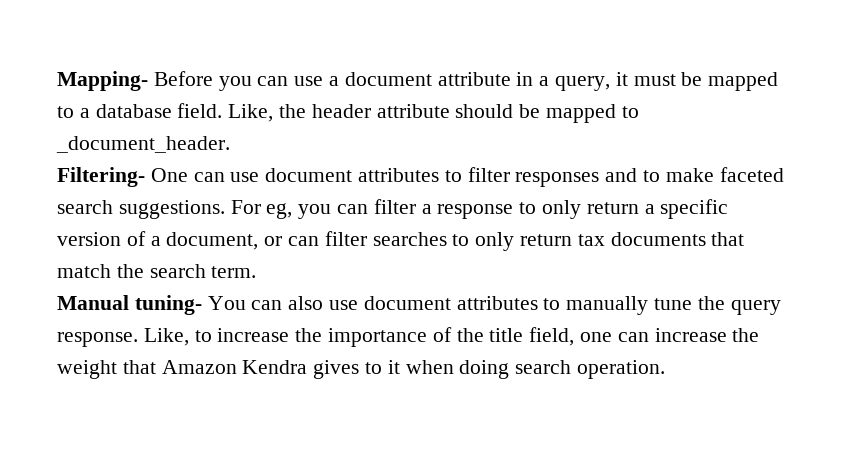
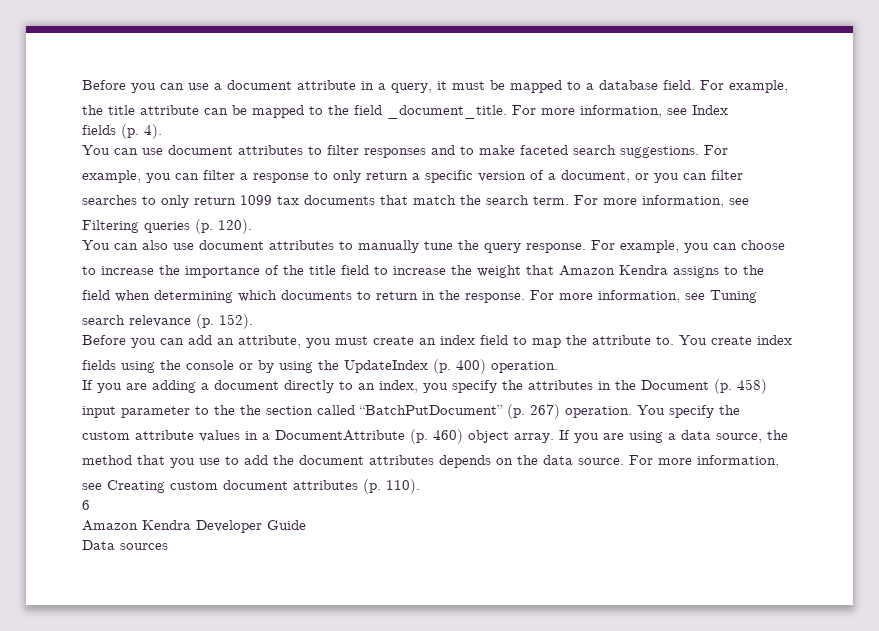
[57,71,148,91] Mapping- -> (82, 85) none
[228,104,639,123] [56,136,230,153] [57,167,188,187] Like, the header attribute should be mapped to _document_header. // Filtering- One -> [700,80,788,93] [82,105,728,119] [82,124,162,139] [82,145,110,155] For example, // the title attribute can be mapped to the field _document_title. For more information, see Index // fields (p. 4). // You
[266,203,293,219] eg, -> [82,170,141,183] // example,
[288,231,367,246] can filter -> [654,170,743,183] you can filter //
(573, 240) none -> [240,195,272,205] 1099
[57,295,202,315] // Manual tuning- -> [574,195,749,208] [82,219,252,234] For more information, see // Filtering queries (p. 120). //
[143,328,189,346] Like, -> [591,240,785,253] For example, you can choose //
[529,327,649,346] field, one can -> [341,265,388,275] field to
[313,360,666,379] gives to it when doing search operation. -> [673,265,764,278] [82,290,757,303] [82,314,253,329] [82,335,792,348] [82,359,558,374] [82,379,767,394] [82,404,740,419] [82,429,788,444] [82,455,779,468] [82,479,420,494] [82,500,90,510] [82,520,306,533] [82,540,168,550] assigns to the // field when determining which documents to return in the response. For more information, see Tuning // search relevance (p. 152). // Before you can add an attribute, you must create an index field to map the attribute to. You create index // fields using the console or by using the UpdateIndex (p. 400) operation. // If you are adding a document directly to an index, you specify the attributes in the Document (p. 458) // input parameter to the the section called “BatchPutDocument” (p. 267) operation. You specify the // custom attribute values in a DocumentAttribute (p. 460) object array. If you are using a data source, the // method that you use to add the document attributes depends on the data source. For more information, // see Creating custom document attributes (p. 110). // 6 // Amazon Kendra Developer Guide // Data sources

